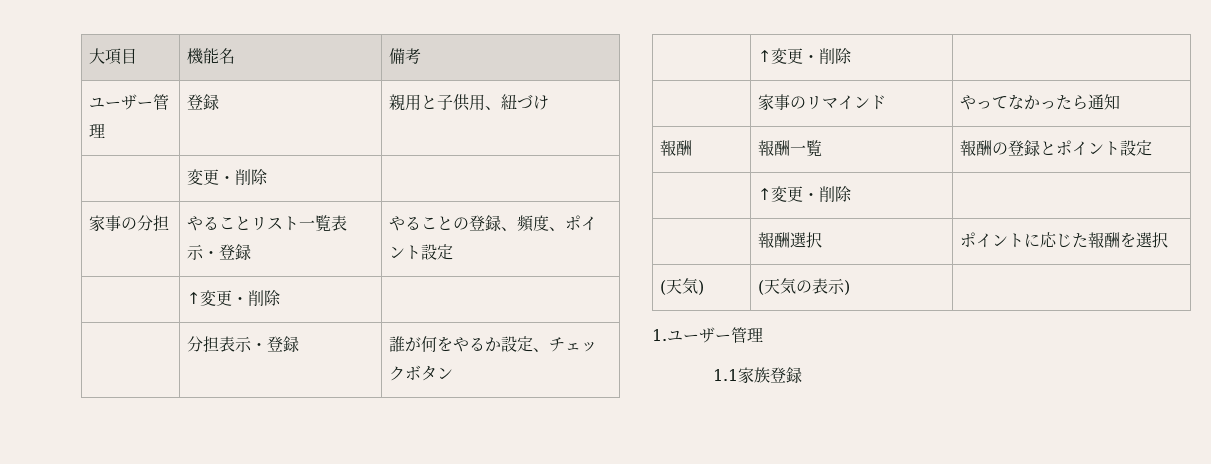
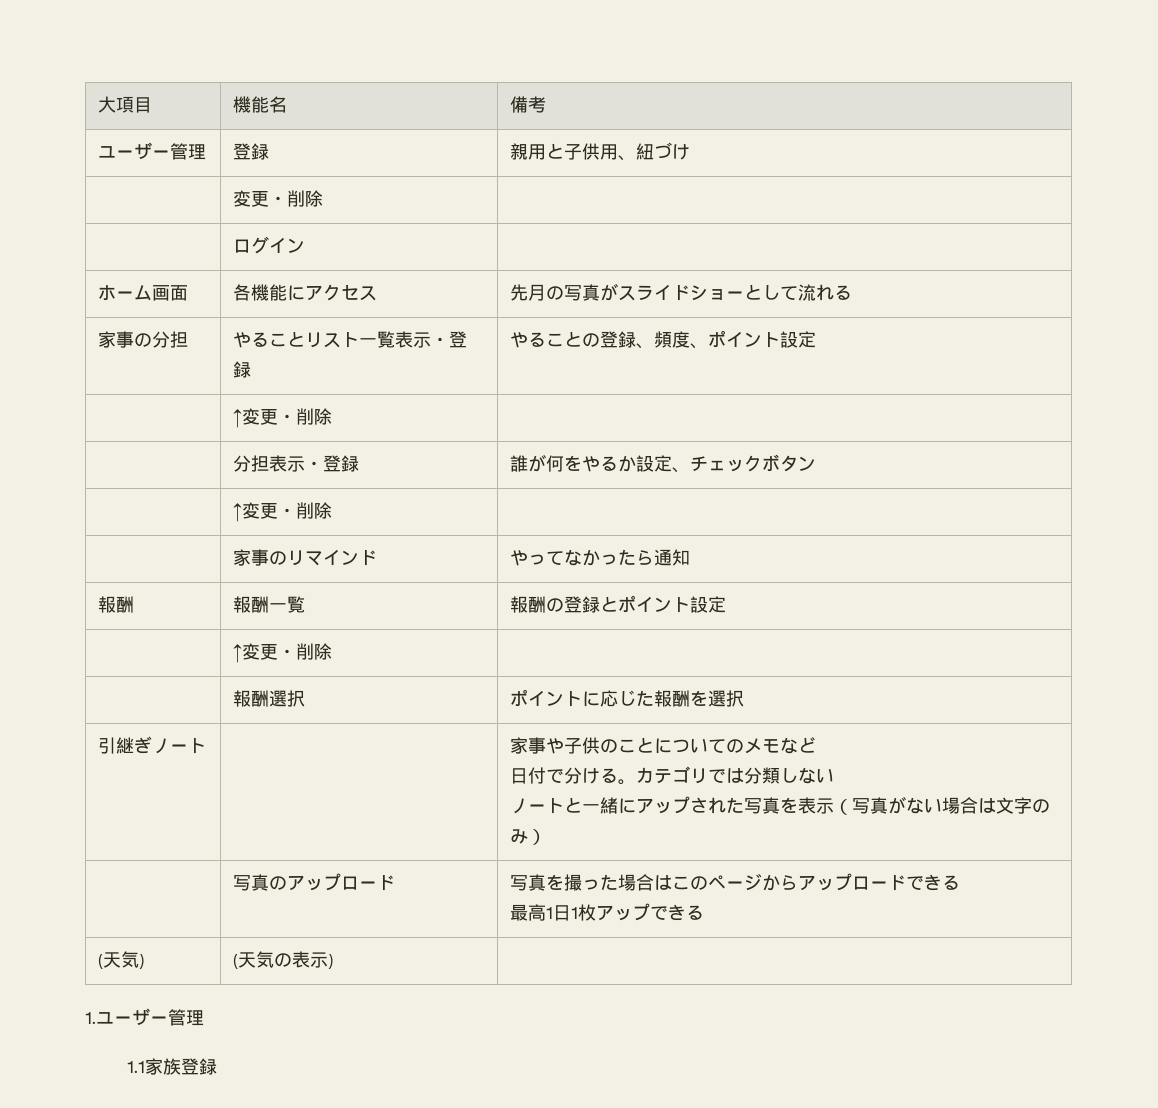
(268, 177) none -> [233,236,306,254] [98,285,189,301] [233,284,378,301] [510,283,853,301] // | ログイン | // ホーム画面 | 各機能にアクセス | 先月の写真がスライドショーとして流れる
(1168, 240) none -> [98,736,207,754] [510,737,817,754] [510,766,835,785] [510,796,1051,815] [510,829,547,845] [233,873,396,891] [510,873,961,891] [510,903,705,921] // 引継ぎノート | | 家事や子供のことについてのメモなど // 日付で分ける。カテゴリでは分類しない // ノートと一緒にアップされた写真を表示（写真がない場合は文字のみ） // | 写真のアップロード | 写真を撮った場合はこのページからアップロードできる // 最高1日1枚アップできる

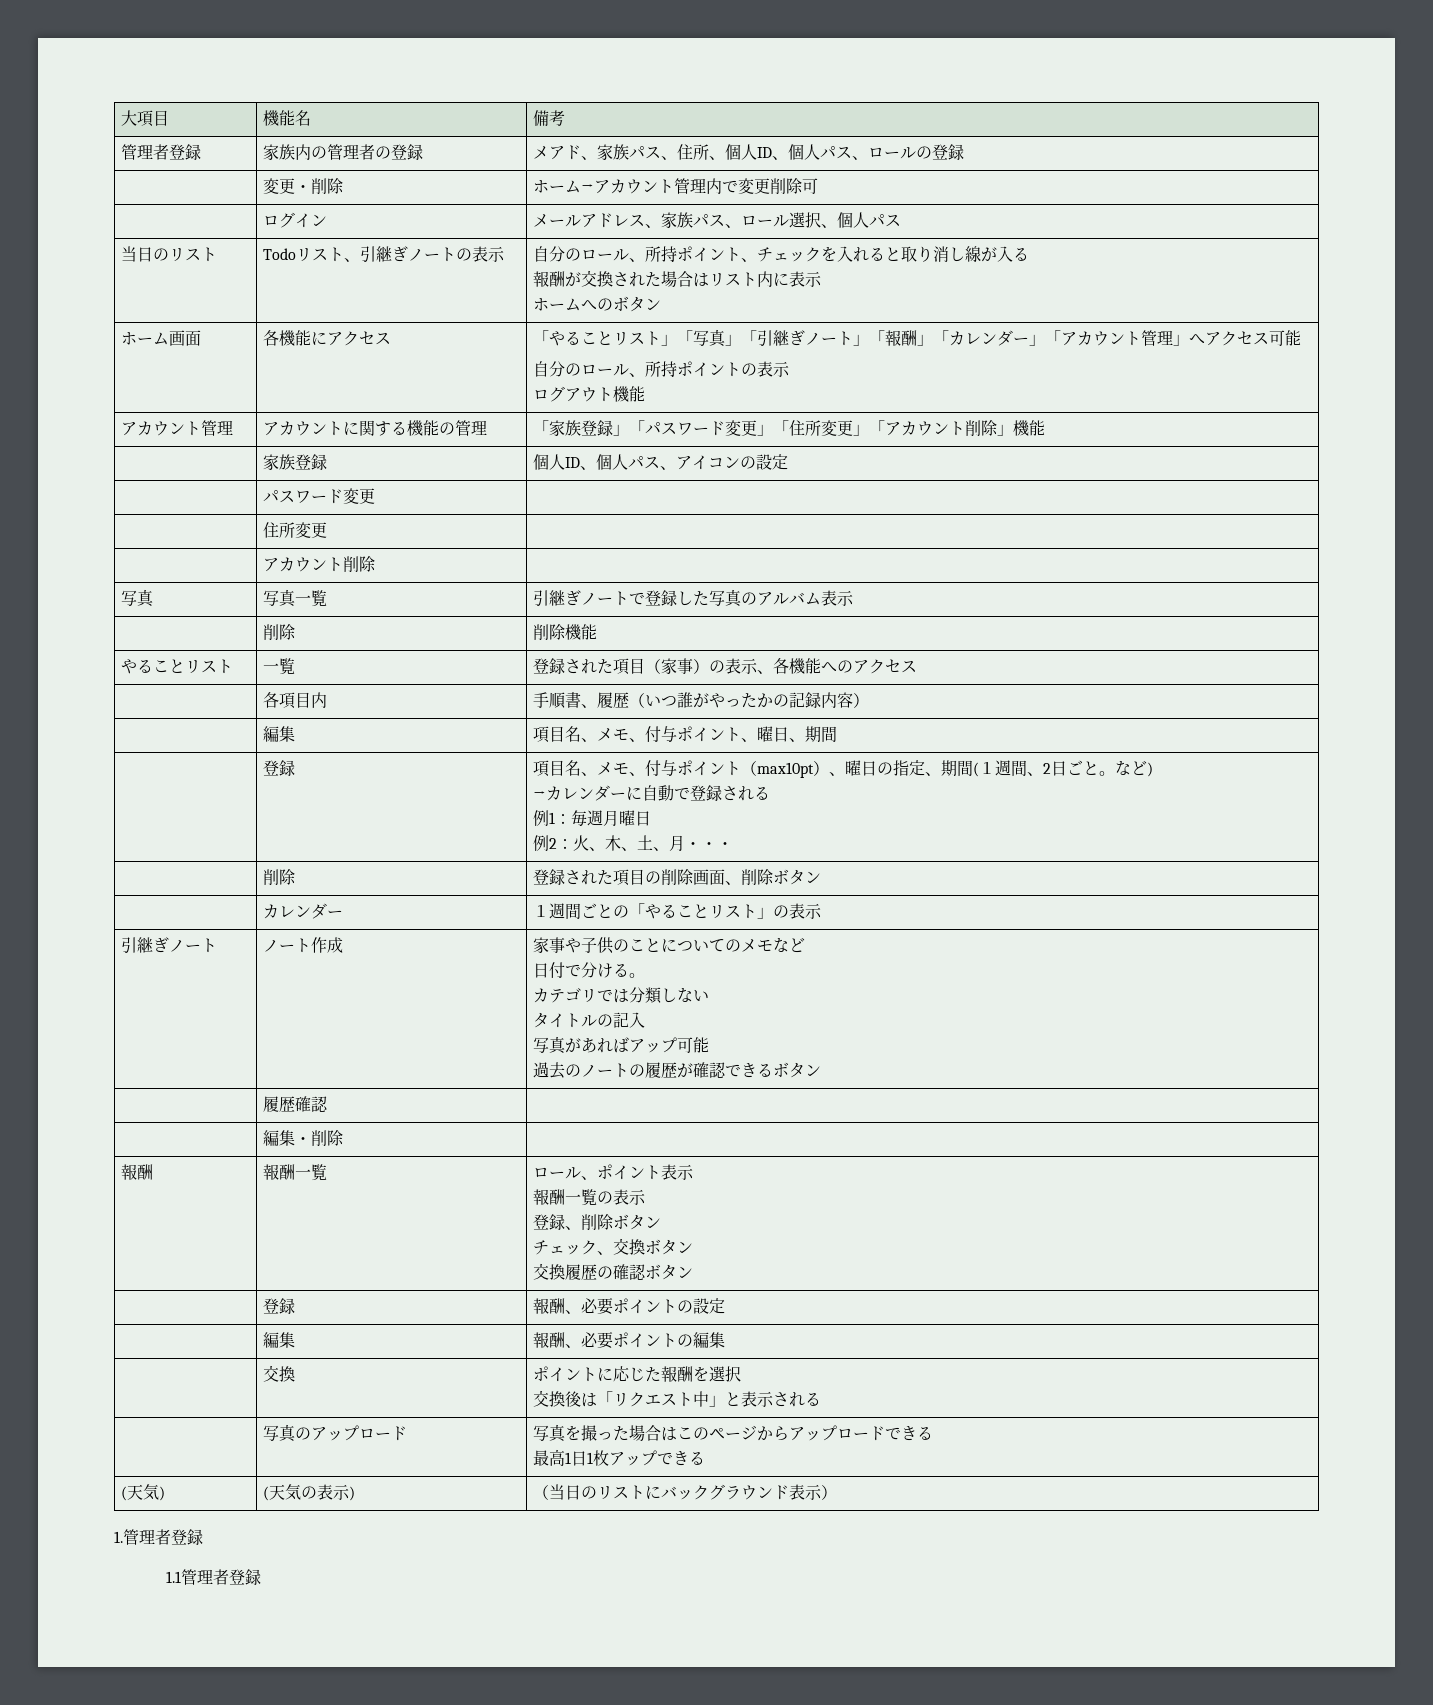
[98,142,207,160] [233,143,270,160] [510,142,691,161] [233,190,324,207] [233,236,306,254] ユーザー管理 | 登録 | 親用と子供用、紐づけ // | 変更・削除 | // | ログイン | -> [121,144,202,160] [263,144,424,161] [533,144,965,161] [263,178,345,194] [533,178,819,194] [263,212,328,228] [533,212,902,229] [121,246,218,262] [263,246,506,263] [533,246,1030,262] [533,270,823,287] [533,296,662,312] 管理者登録 | 家族内の管理者の登録 | メアド、家族パス、住所、個人ID、個人パス、ロールの登録 // | 変更・削除 | ホーム→アカウント管理内で変更削除可 // | ログイン | メールアドレス、家族パス、ロール選択、個人パス // 当日のリスト | Todoリスト、引継ぎノートの表示 | 自分のロール、所持ポイント、チェックを入れると取り消し線が入る // 報酬が交換された場合はリスト内に表示 // ホームへのボタン
[510,283,853,301] [98,331,189,348] [233,331,468,348] [233,361,252,378] [510,330,817,349] [233,408,333,428] [233,455,360,472] [510,454,817,473] [233,502,333,522] [233,549,378,566] [510,549,691,566] [98,596,135,613] [233,596,306,613] [510,595,727,613] [233,643,333,663] [233,690,306,707] [510,689,745,707] 先月の写真がスライドショーとして流れる // 家事の分担 | やることリスト一覧表示・登録 | やることの登録、頻度、ポイント設定 // | ↑変更・削除 | // | 分担表示・登録 | 誰が何をやるか設定、チェックボタン // | ↑変更・削除 | // | 家事のリマインド | やってなかったら通知 // 報酬 | 報酬一覧 | 報酬の登録とポイント設定 // | ↑変更・削除 | // | 報酬選択 | ポイントに応じた報酬を選択 -> [533,329,1302,347] [533,361,791,377] [533,386,646,402] [121,420,234,436] [263,420,488,436] [533,420,1046,437] [263,454,328,471] [533,454,789,470] [263,488,376,504] [263,522,328,538] [263,556,377,572] [121,589,155,607] [263,589,328,607] [533,589,855,607] [263,624,297,640] [533,624,598,640] [121,659,234,674] [263,658,296,675] [533,658,918,675] [263,692,328,709] [533,692,870,709] [263,726,296,742] [533,726,838,743] [263,760,296,776] [533,760,1154,778] [533,785,771,801] [533,810,652,827] [533,835,734,851] [263,869,297,885] [533,869,822,886] [263,903,344,919] [533,903,823,919] 「やることリスト」「写真」「引継ぎノート」「報酬」「カレンダー」「アカウント管理」へアクセス可能 // 自分のロール、所持ポイントの表示 // ログアウト機能 // アカウント管理 | アカウントに関する機能の管理 | 「家族登録」「パスワード変更」「住所変更」「アカウント削除」機能 // | 家族登録 | 個人ID、個人パス、アイコンの設定 // | パスワード変更 | // | 住所変更 | // | アカウント削除 | // 写真 | 写真一覧 | 引継ぎノートで登録した写真のアルバム表示 // | 削除 | 削除機能 // やることリスト | 一覧 | 登録された項目（家事）の表示、各機能へのアクセス // | 各項目内 | 手順書、履歴（いつ誰がやったかの記録内容） // | 編集 | 項目名、メモ、付与ポイント、曜日、期間 // | 登録 | 項目名、メモ、付与ポイント（max10pt）、曜日の指定、期間(１週間、2日ごと。など) // →カレンダーに自動で登録される // 例1：毎週月曜日 // 例2：火、木、土、月・・・ // | 削除 | 登録された項目の削除画面、削除ボタン // | カレンダー | １週間ごとの「やることリスト」の表示
(207, 746) none -> [263,937,344,953] ノート作成
(637, 782) none -> (646, 975) //
[510,796,1051,815] [510,829,547,845] ノートと一緒にアップされた写真を表示（写真がない場合は文字のみ） -> [533,1012,646,1028] [533,1036,710,1054] [533,1062,822,1079] [263,1096,329,1112] [263,1130,345,1146] [121,1164,154,1180] [263,1164,328,1181] [533,1164,695,1180] [533,1189,647,1206] [533,1214,662,1230] [533,1238,694,1255] [533,1263,694,1280] [263,1298,296,1314] [533,1298,726,1315] [263,1332,296,1348] [533,1332,726,1349] [263,1365,296,1382] [533,1366,742,1382] [533,1390,822,1407] タイトルの記入 // 写真があればアップ可能 // 過去のノートの履歴が確認できるボタン // | 履歴確認 | // | 編集・削除 | // 報酬 | 報酬一覧 | ロール、ポイント表示 // 報酬一覧の表示 // 登録、削除ボタン // チェック、交換ボタン // 交換履歴の確認ボタン // | 登録 | 報酬、必要ポイントの設定 // | 編集 | 報酬、必要ポイントの編集 // | 交換 | ポイントに応じた報酬を選択 // 交換後は「リクエスト中」と表示される
(334, 961) none -> [533,1484,838,1500] （当日のリストにバックグラウンド表示）
[96,1008,204,1026] ユーザー管理 -> [123,1529,203,1545] 管理者登録
[145,1058,182,1075] 家族 -> [181,1569,230,1585] 管理者

